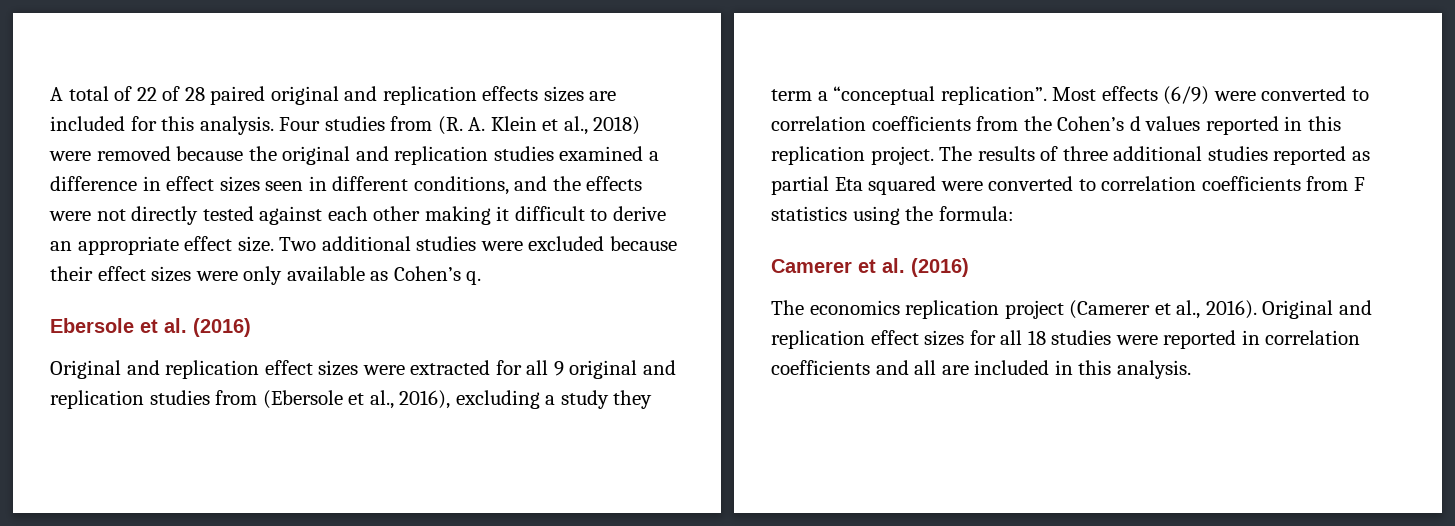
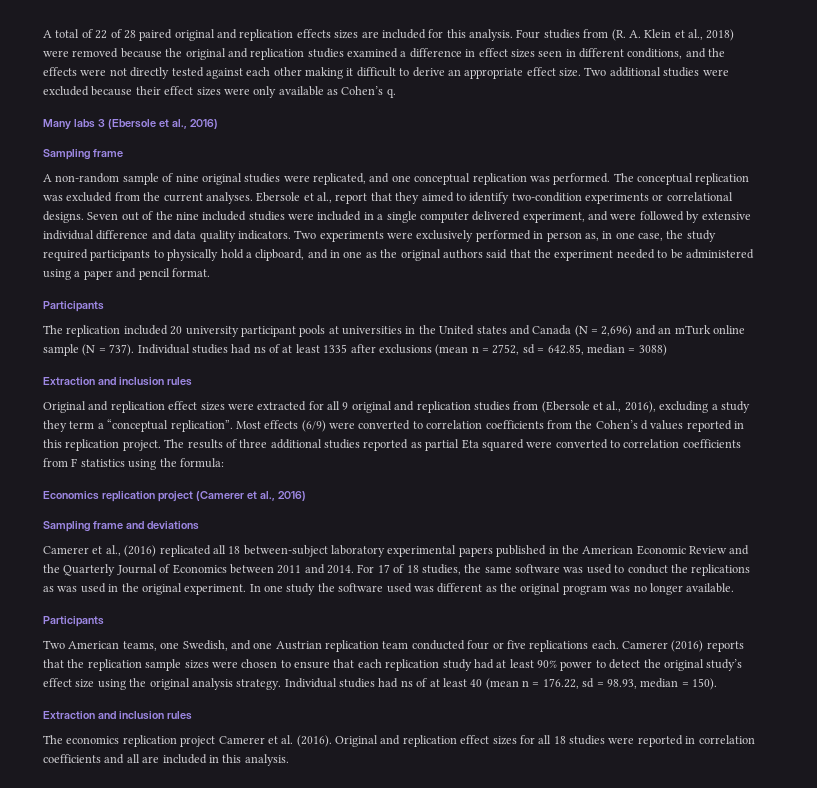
[50,318,251,337] Ebersole et al. (2016) -> [43,119,218,130] [43,149,123,160] [43,173,750,185] [43,192,733,204] [43,211,751,223] [43,230,716,242] [43,249,754,261] [43,268,210,280] [43,301,104,312] [43,325,745,337] [43,344,667,356] [43,377,192,386] Many labs 3 (Ebersole et al., 2016) // Sampling frame // A non-random sample of nine original studies were replicated, and one conceptual replication was performed. The conceptual replication was excluded from the current analyses. Ebersole et al., report that they aimed to identify two-condition experiments or correlational designs. Seven out of the nine included studies were included in a single computer delivered experiment, and were followed by extensive individual difference and data quality indicators. Two experiments were exclusively performed in person as, in one case, the study required participants to physically hold a clipboard, and in one as the original authors said that the experiment needed to be administered using a paper and pencil format. // Participants // The replication included 20 university participant pools at universities in the United states and Canada (N = 2,696) and an mTurk online sample (N = 737). Individual studies had ns of at least 1335 after exclusions (mean n = 2752, sd = 642.85, median = 3088) // Extraction and inclusion rules
[771,258,969,277] // Camerer et al. (2016) -> [43,491,306,502] [43,521,199,532] [43,545,750,557] [43,564,751,576] [43,583,735,595] [43,616,104,627] [43,640,744,652] [43,659,743,671] [43,678,717,690] [43,711,192,720] // Economics replication project (Camerer et al., 2016) // Sampling frame and deviations // Camerer et al., (2016) replicated all 18 between-subject laboratory experimental papers published in the American Economic Review and the Quarterly Journal of Economics between 2011 and 2014. For 17 of 18 studies, the same software was used to conduct the replications as was used in the original experiment. In one study the software used was different as the original program was no longer available. // Participants // Two American teams, one Swedish, and one Austrian replication team conducted four or five replications each. Camerer (2016) reports that the replication sample sizes were chosen to ensure that each replication study had at least 90% power to detect the original study’s effect size using the original analysis strategy. Individual studies had ns of at least 40 (mean n = 176.22, sd = 98.93, median = 150). // Extraction and inclusion rules
[1069,300,1257,319] (Camerer et al., 2016). -> [218,735,332,747] Camerer et al. (2016).

